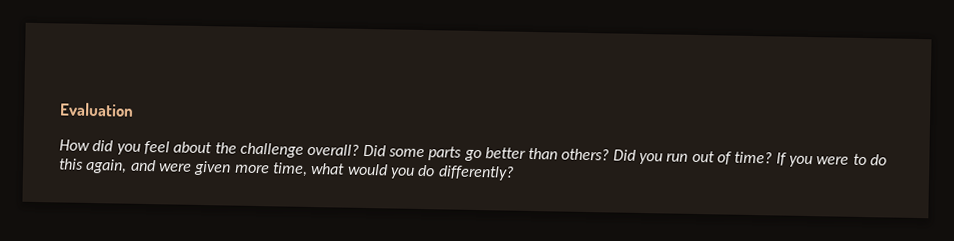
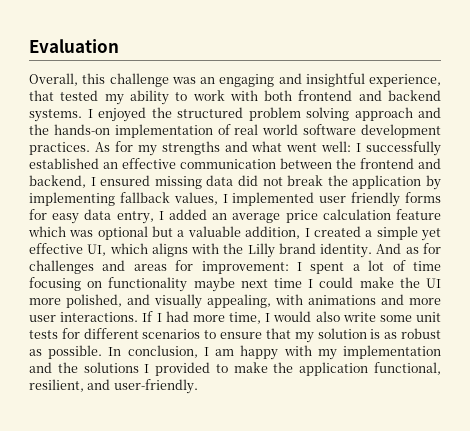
[59,139,888,168] [59,158,514,181] How did you feel about the challenge overall? Did some parts go better than others? Did you run out of time? If you were to do this again, and were given more time, what would you do differently? -> [29,73,441,87] [29,90,442,105] [29,107,441,122] [29,124,441,138] [29,141,441,156] [29,158,441,169] [29,175,442,190] [29,192,441,207] [29,209,441,224] [28,226,442,241] [29,243,441,258] [29,260,441,274] [29,277,441,292] [29,294,441,309] [29,311,441,324] [29,328,441,343] [29,345,442,360] [29,362,441,376] [29,379,198,394] Overall, this challenge was an engaging and insightful experience, that tested my ability to work with both frontend and backend systems. I enjoyed the structured problem solving approach and the hands-on implementation of real world software development practices. As for my strengths and what went well: I successfully established an effective communication between the frontend and backend, I ensured missing data did not break the application by implementing fallback values, I implemented user friendly forms for easy data entry, I added an average price calculation feature which was optional but a valuable addition, I created a simple yet effective UI, which aligns with the Lilly brand identity. And as for challenges and areas for improvement: I spent a lot of time focusing on functionality maybe next time I could make the UI more polished, and visually appealing, with animations and more user interactions. If I had more time, I would also write some unit tests for different scenarios to ensure that my solution is as robust as possible. In conclusion, I am happy with my implementation and the solutions I provided to make the application functional, resilient, and user-friendly.

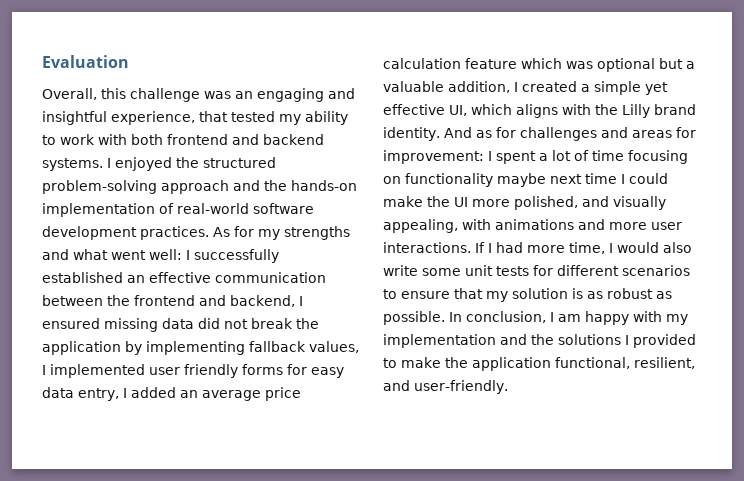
[248,107,349,121] problem solving -> [42,180,157,194] problem-solving
[234,124,299,135] real world -> [177,203,249,214] real-world

